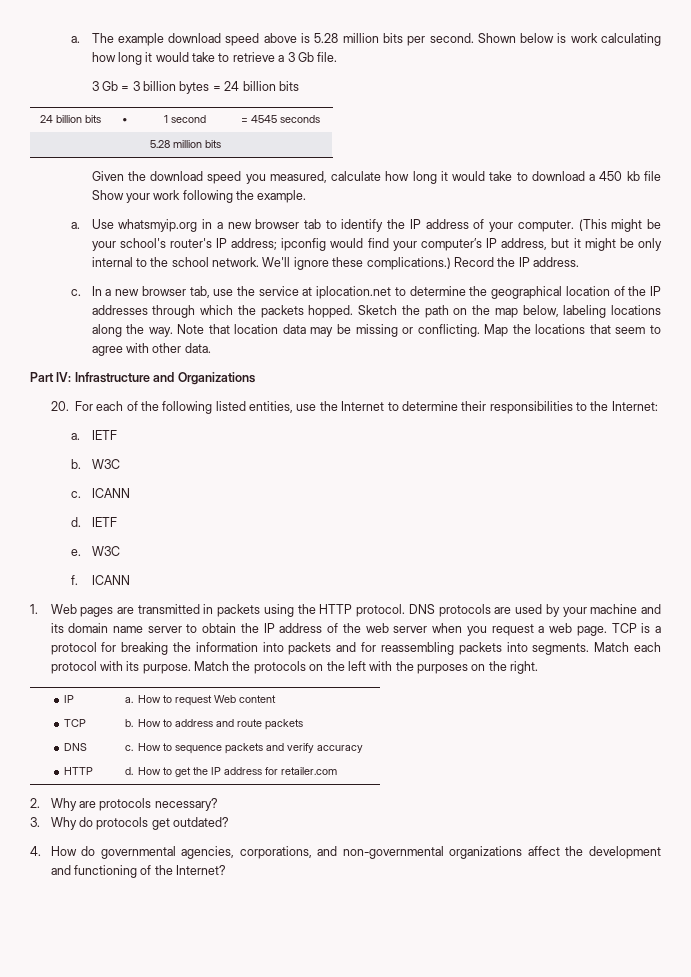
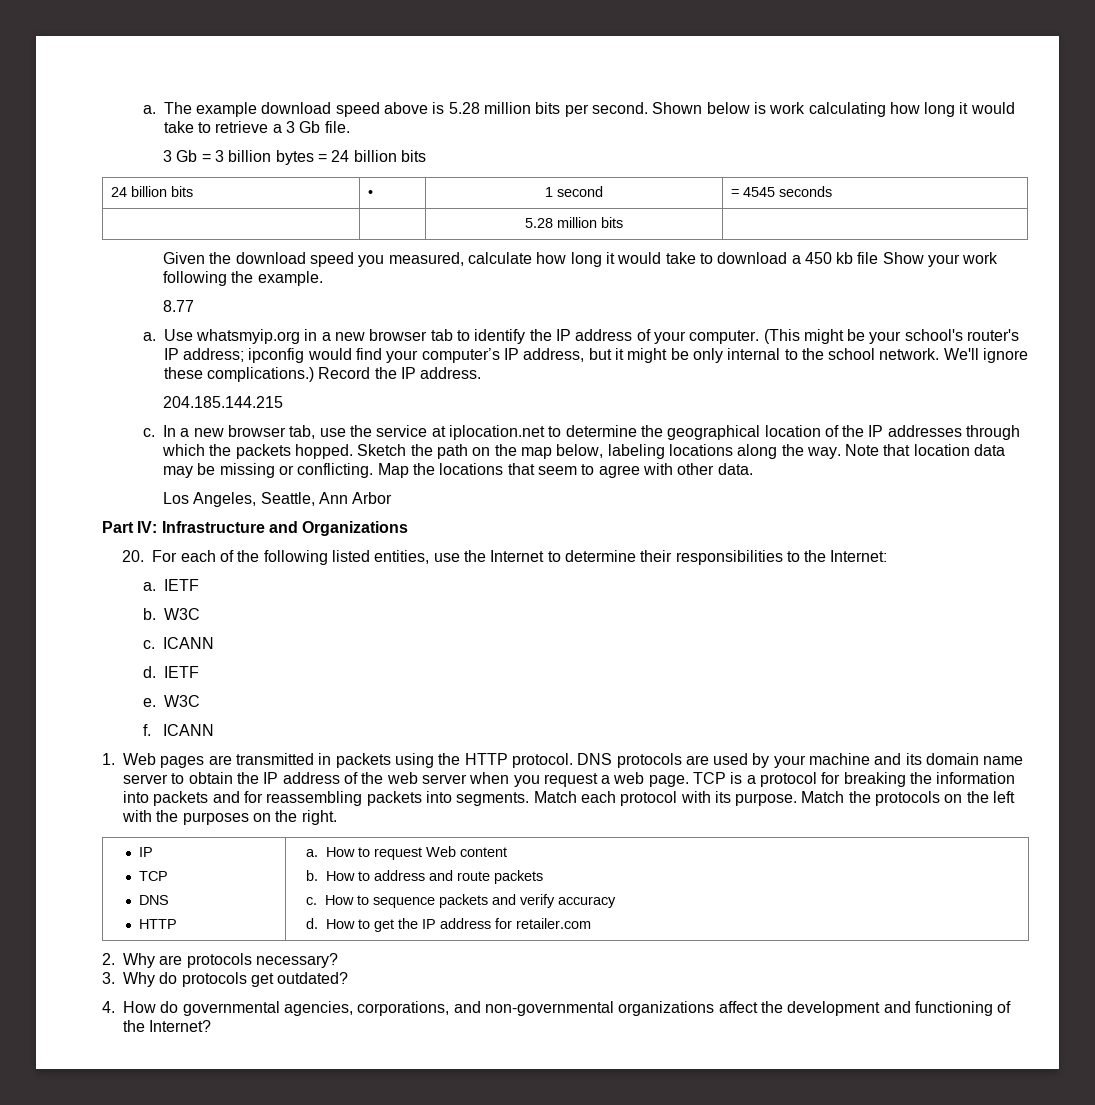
(307, 196) none -> [163,300,195,312] // 8.77
(580, 262) none -> [163,396,284,408] // 204.185.144.215
(211, 348) none -> [163,492,393,507] // Los Angeles, Seattle, Ann Arbor

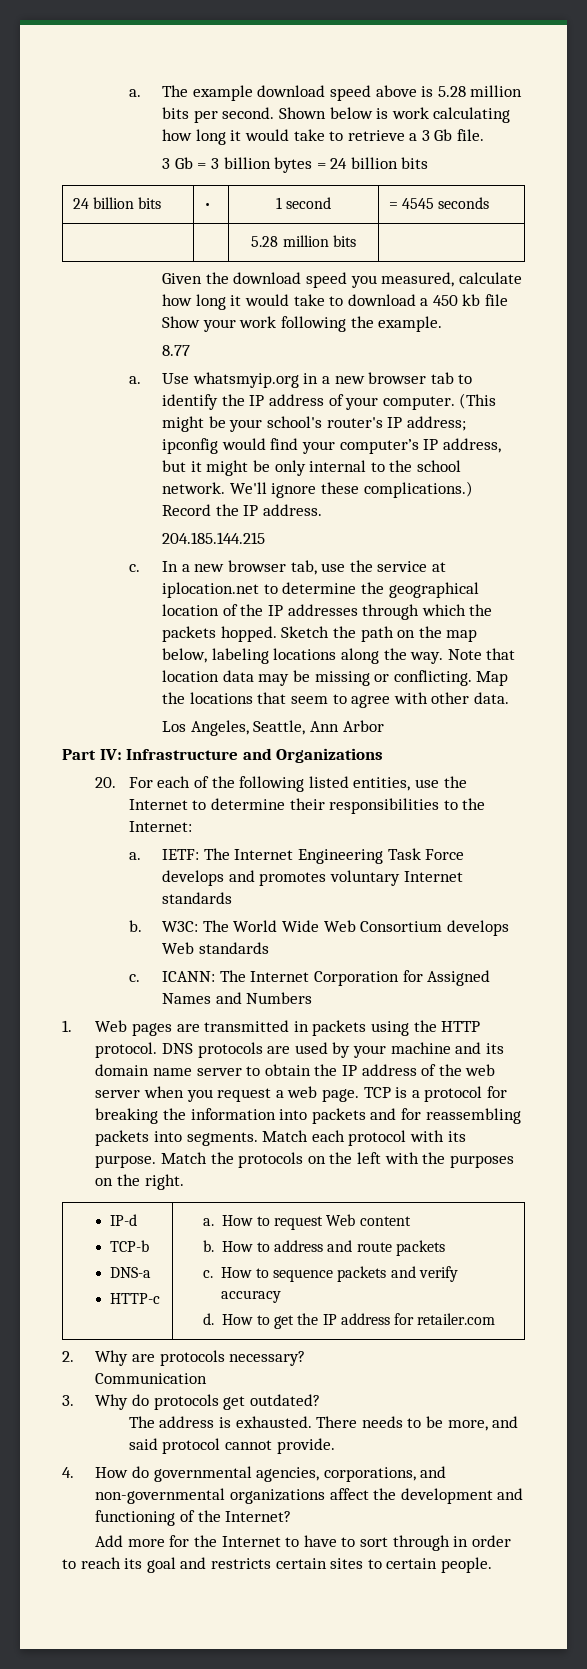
[163,579,199,591] [142,608,200,620] [142,637,215,649] [142,666,199,678] [142,695,200,707] [142,724,215,736] IETF // b. W3C // c. ICANN // d. IETF // e. W3C // f. ICANN -> [162,848,465,864] [162,870,463,886] [162,892,233,904] [128,920,509,936] [162,942,269,954] [128,970,491,986] [162,992,313,1004] IETF: The Internet Engineering Task Force develops and promotes voluntary Internet standards // b. W3C: The World Wide Web Consortium develops Web standards // c. ICANN: The Internet Corporation for Assigned Names and Numbers
[139,847,154,857] [139,871,169,881] [139,895,170,905] [139,919,178,929] IP // TCP // DNS // HTTP -> [110,1214,138,1226] [110,1240,150,1252] [110,1267,152,1278] [110,1293,161,1304] IP-d // TCP-b // DNS-a // HTTP-c
(338, 960) none -> [95,1373,208,1384] // Communication
(349, 978) none -> [128,1416,519,1431] [128,1438,335,1454] // The address is exhausted. There needs to be more, and said protocol cannot provide.
(212, 1026) none -> [95,1535,511,1551] [62,1557,492,1573] // Add more for the Internet to have to sort through in order to reach its goal and restricts certain sites to certain people.

